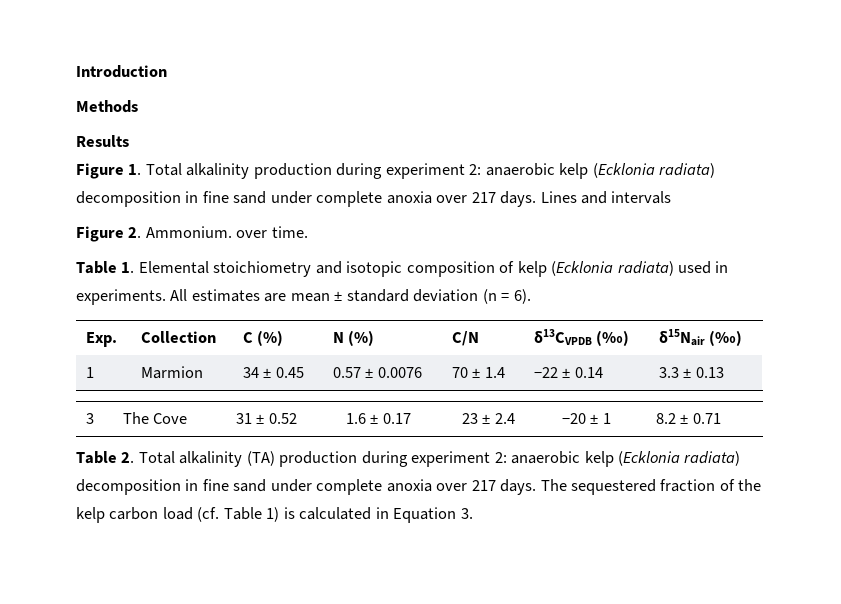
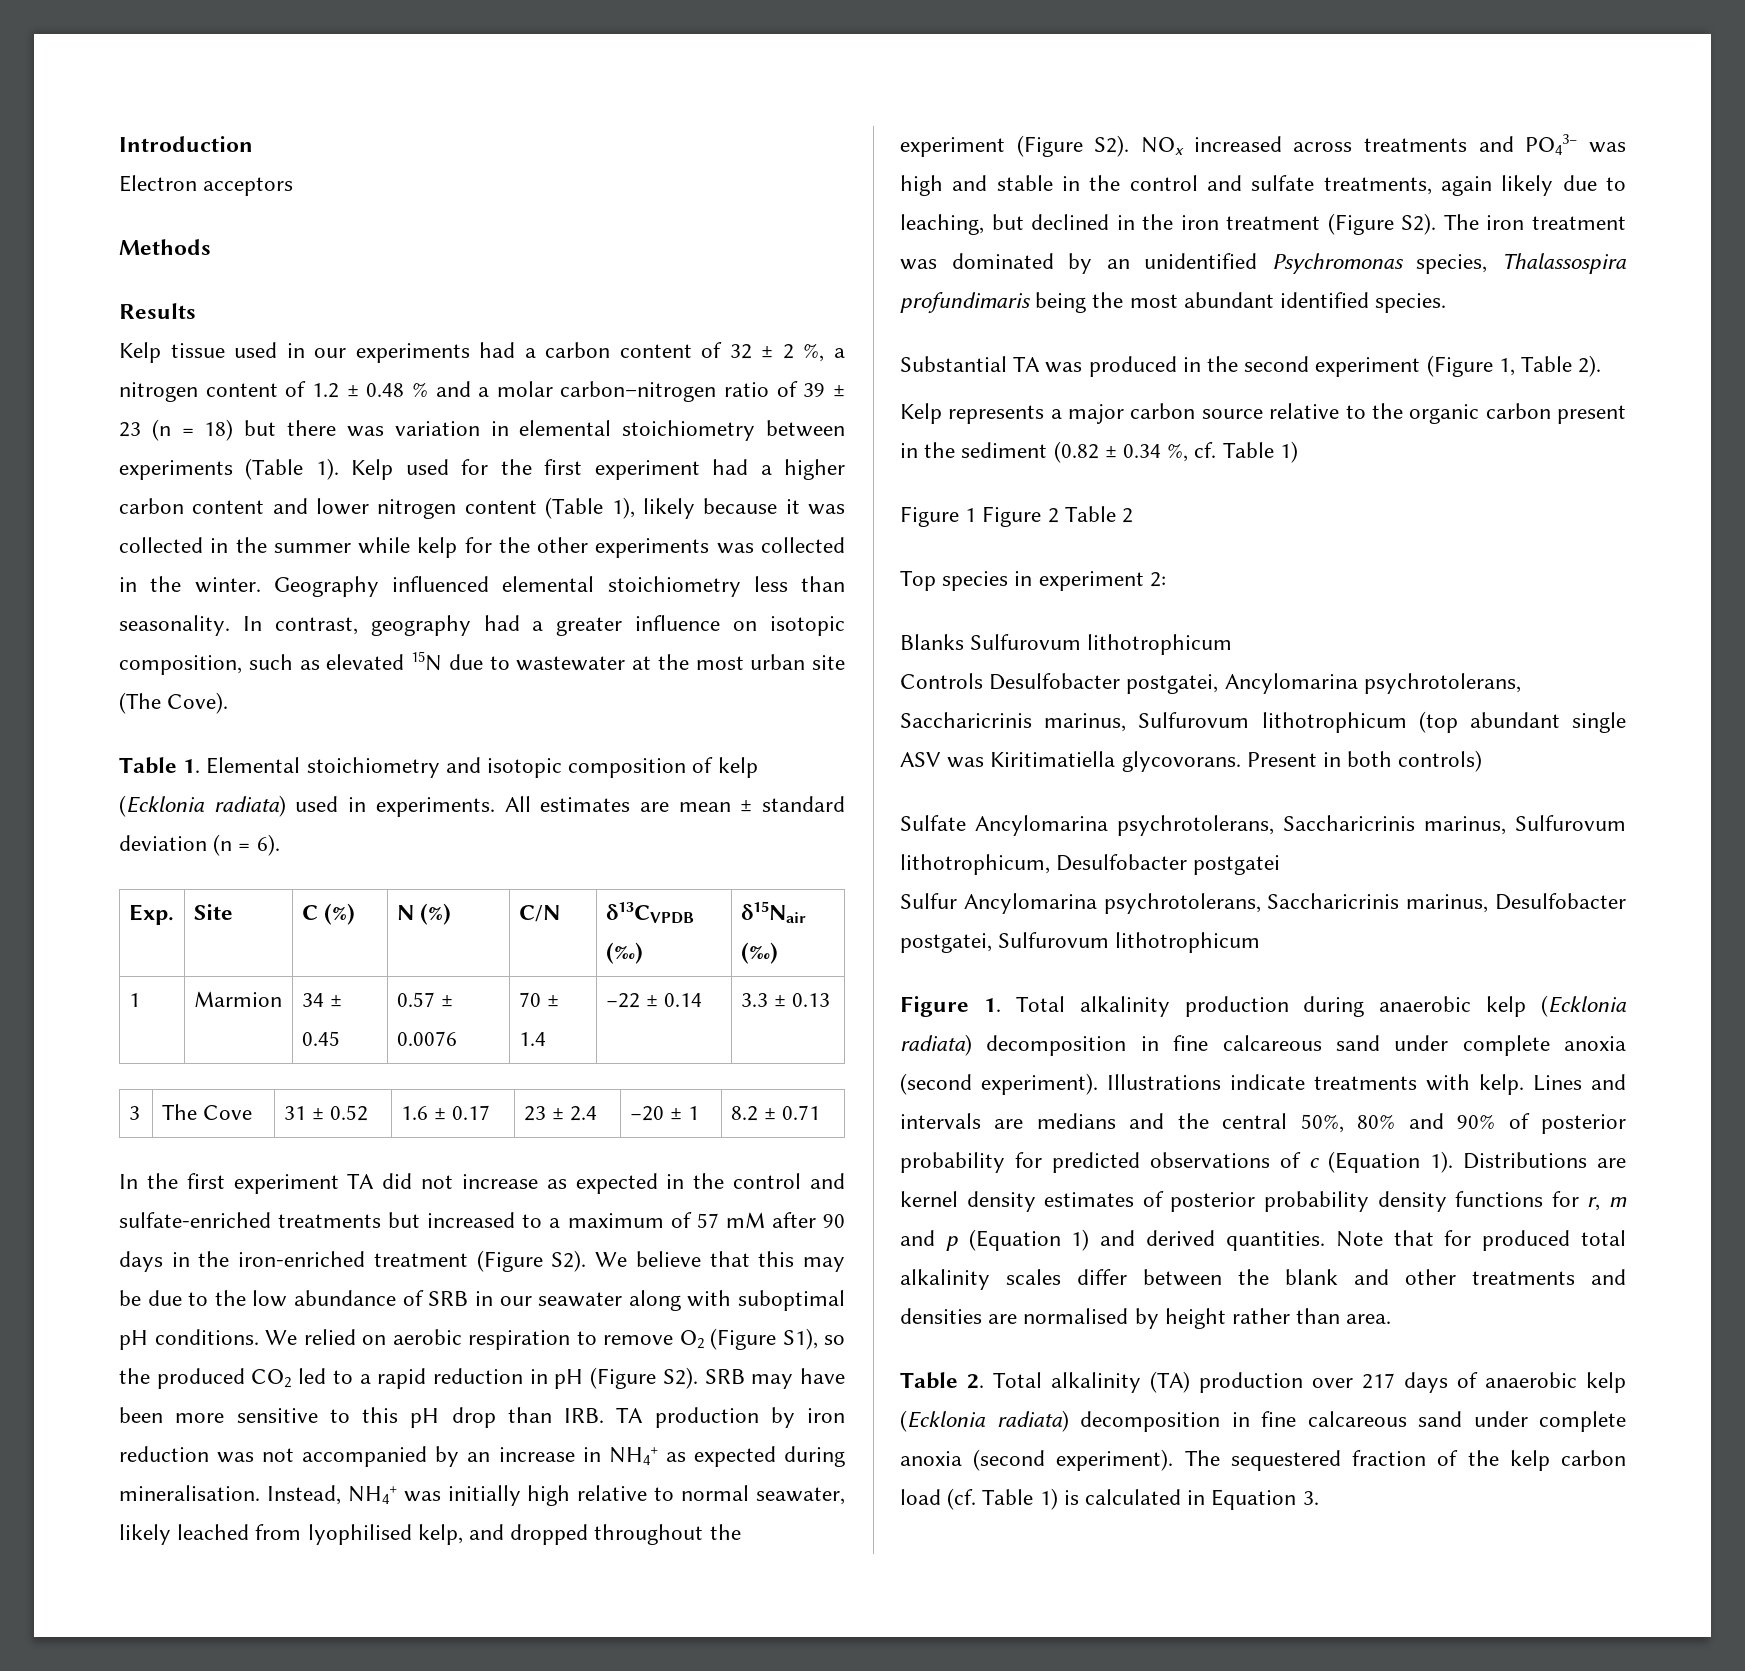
(167, 71) none -> [119,175,294,196] // Electron acceptors
[76,163,716,179] [76,191,672,207] [76,226,308,242] Figure 1. Total alkalinity production during experiment 2: anaerobic kelp (Ecklonia radiata) decomposition in fine sand under complete anoxia over 217 days. Lines and intervals // Figure 2. Ammonium. over time. -> [119,342,845,363] [119,381,845,402] [119,419,845,441] [119,458,845,480] [119,497,846,519] [119,537,845,558] [119,576,845,597] [119,615,845,636] [119,651,845,675] [119,692,229,714] Kelp tissue used in our experiments had a carbon content of 32 ± 2 %, a nitrogen content of 1.2 ± 0.48 % and a molar carbon–nitrogen ratio of 39 ± 23 (n = 18) but there was variation in elemental stoichiometry between experiments (Table 1). Kelp used for the first experiment had a higher carbon content and lower nitrogen content (Table 1), likely because it was collected in the summer while kelp for the other experiments was collected in the winter. Geography influenced elemental stoichiometry less than seasonality. In contrast, geography had a greater influence on isotopic composition, such as elevated 15N due to wastewater at the most urban site (The Cove).
[140,331,216,343] Collection -> [193,904,233,920] Site
[76,451,741,467] [76,479,537,495] Table 2. Total alkalinity (TA) production during experiment 2: anaerobic kelp (Ecklonia radiata) decomposition in fine sand under complete anoxia over 217 days. -> [119,1173,845,1194] [119,1212,846,1228] [119,1250,846,1272] [119,1290,846,1311] [119,1328,845,1350] [119,1367,845,1389] [119,1407,845,1428] [119,1446,845,1467] [119,1485,845,1506] [119,1524,741,1545] [900,134,1626,157] [900,175,1627,196] [900,213,1626,235] [900,253,1626,274] [900,292,1447,313] [900,355,1602,377] [900,403,1626,424] [900,441,1298,463] [900,506,1134,527] [900,570,1166,591] [900,634,1233,655] [900,673,1521,694] [900,711,1626,733] [900,750,1483,772] [900,815,1626,836] [900,854,1281,875] [900,893,1626,914] [900,932,1261,953] [900,995,1626,1017] [900,1034,1626,1056] [900,1073,1626,1095] [900,1113,1626,1134] [900,1151,1626,1173] [900,1191,1627,1212] [900,1229,1626,1251] [900,1269,1626,1290] [900,1308,1392,1329] [900,1371,1626,1393] [900,1410,1626,1432] [900,1449,1174,1471] In the first experiment TA did not increase as expected in the control and sulfate-enriched treatments but increased to a maximum of 57 mM after 90 days in the iron-enriched treatment (Figure S2). We believe that this may be due to the low abundance of SRB in our seawater along with suboptimal pH conditions. We relied on aerobic respiration to remove O2 (Figure S1), so the produced CO2 led to a rapid reduction in pH (Figure S2). SRB may have been more sensitive to this pH drop than IRB. TA production by iron reduction was not accompanied by an increase in NH4+ as expected during mineralisation. Instead, NH4+ was initially high relative to normal seawater, likely leached from lyophilised kelp, and dropped throughout the experiment (Figure S2). NOx increased across treatments and PO43− was high and stable in the control and sulfate treatments, again likely due to leaching, but declined in the iron treatment (Figure S2). The iron treatment was dominated by an unidentified Psychromonas species, Thalassospira profundimaris being the most abundant identified species. // Substantial TA was produced in the second experiment (Figure 1, Table 2). // Kelp represents a major carbon source relative to the organic carbon present in the sediment (0.82 ± 0.34 %, cf. Table 1) // Figure 1 Figure 2 Table 2 // Top species in experiment 2: // Blanks Sulfurovum lithotrophicum // Controls Desulfobacter postgatei, Ancylomarina psychrotolerans, Saccharicrinis marinus, Sulfurovum lithotrophicum (top abundant single ASV was Kiritimatiella glycovorans. Present in both controls) // Sulfate Ancylomarina psychrotolerans, Saccharicrinis marinus, Sulfurovum lithotrophicum, Desulfobacter postgatei // Sulfur Ancylomarina psychrotolerans, Saccharicrinis marinus, Desulfobacter postgatei, Sulfurovum lithotrophicum // Figure 1. Total alkalinity production during anaerobic kelp (Ecklonia radiata) decomposition in fine calcareous sand under complete anoxia (second experiment). Illustrations indicate treatments with kelp. Lines and intervals are medians and the central 50%, 80% and 90% of posterior probability for predicted observations of c (Equation 1). Distributions are kernel density estimates of posterior probability density functions for r, m and p (Equation 1) and derived quantities. Note that for produced total alkalinity scales differ between the blank and other treatments and densities are normalised by height rather than area. // Table 2. Total alkalinity (TA) production over 217 days of anaerobic kelp (Ecklonia radiata) decomposition in fine calcareous sand under complete anoxia (second experiment).

